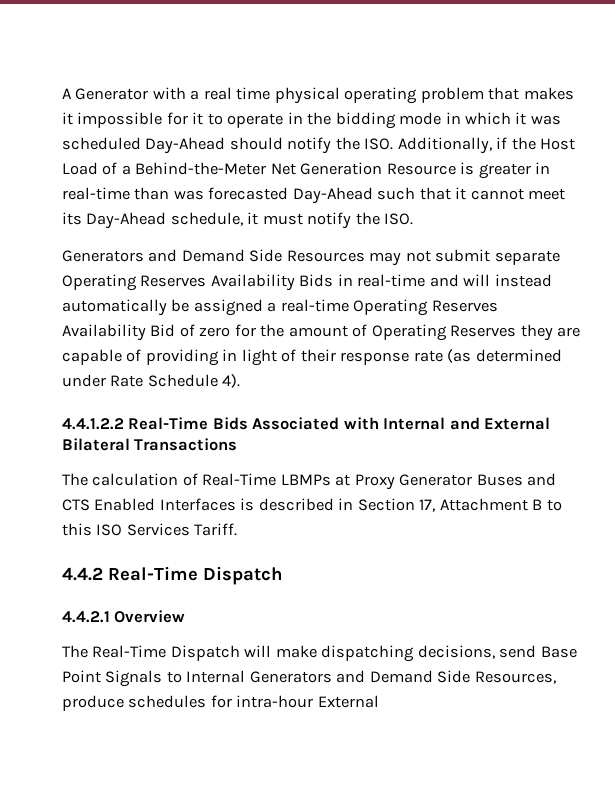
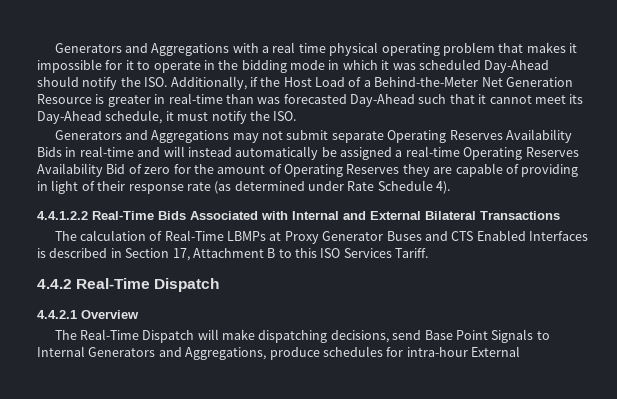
[62,88,149,100] A Generator -> [54,43,230,56] Generators and Aggregations
[181,249,365,262] Demand Side Resources -> [151,130,230,143] Aggregations
[369,670,556,684] Demand Side Resources, -> [185,347,267,360] Aggregations,

